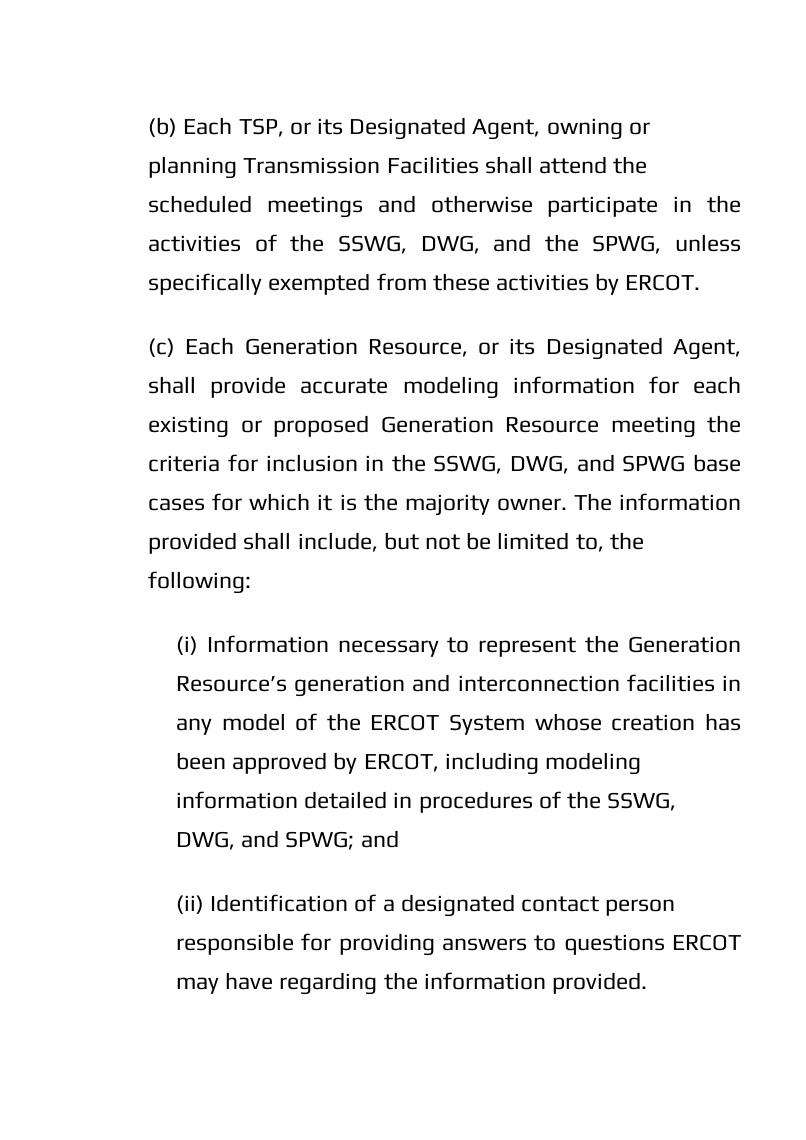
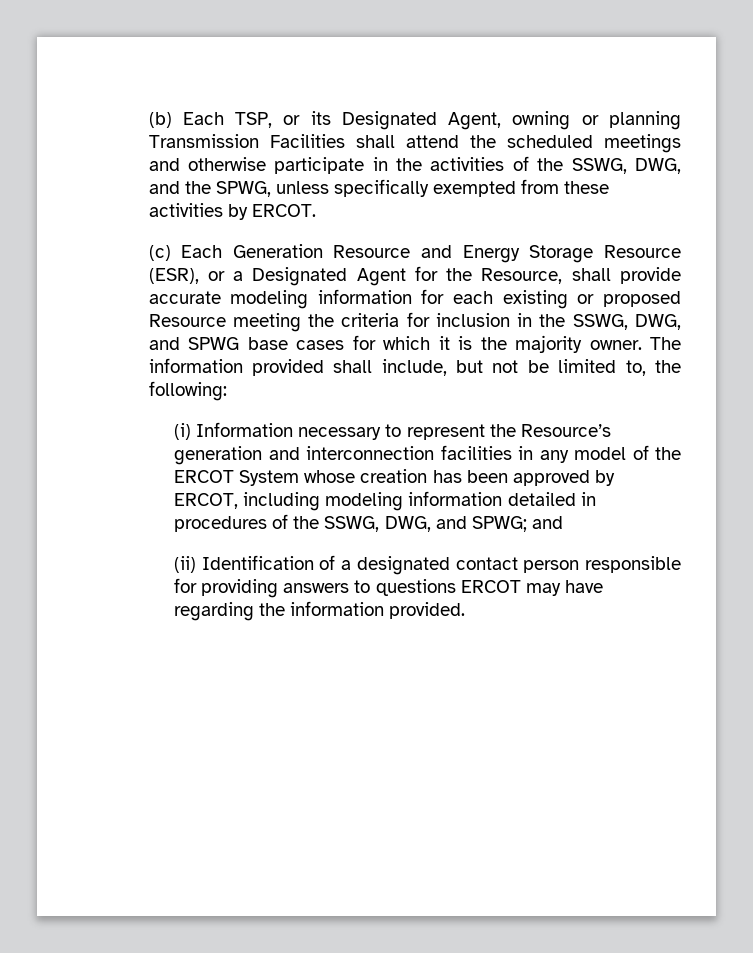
[367,337,741,360] Resource, or its Designated Agent, -> [333,245,682,263] [148,266,563,286] Resource and Energy Storage Resource (ESR), or a Designated Agent for the Resource,
[380,416,494,433] Generation -> (682, 299) none
[628,636,741,653] Generation -> (516, 430) none

